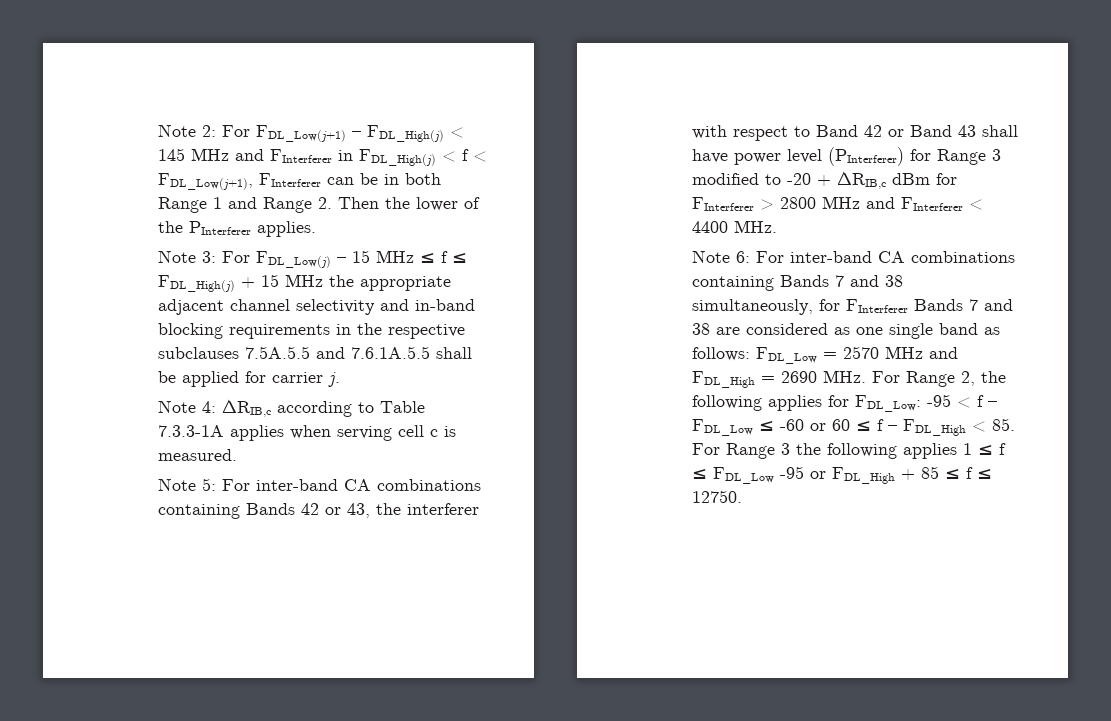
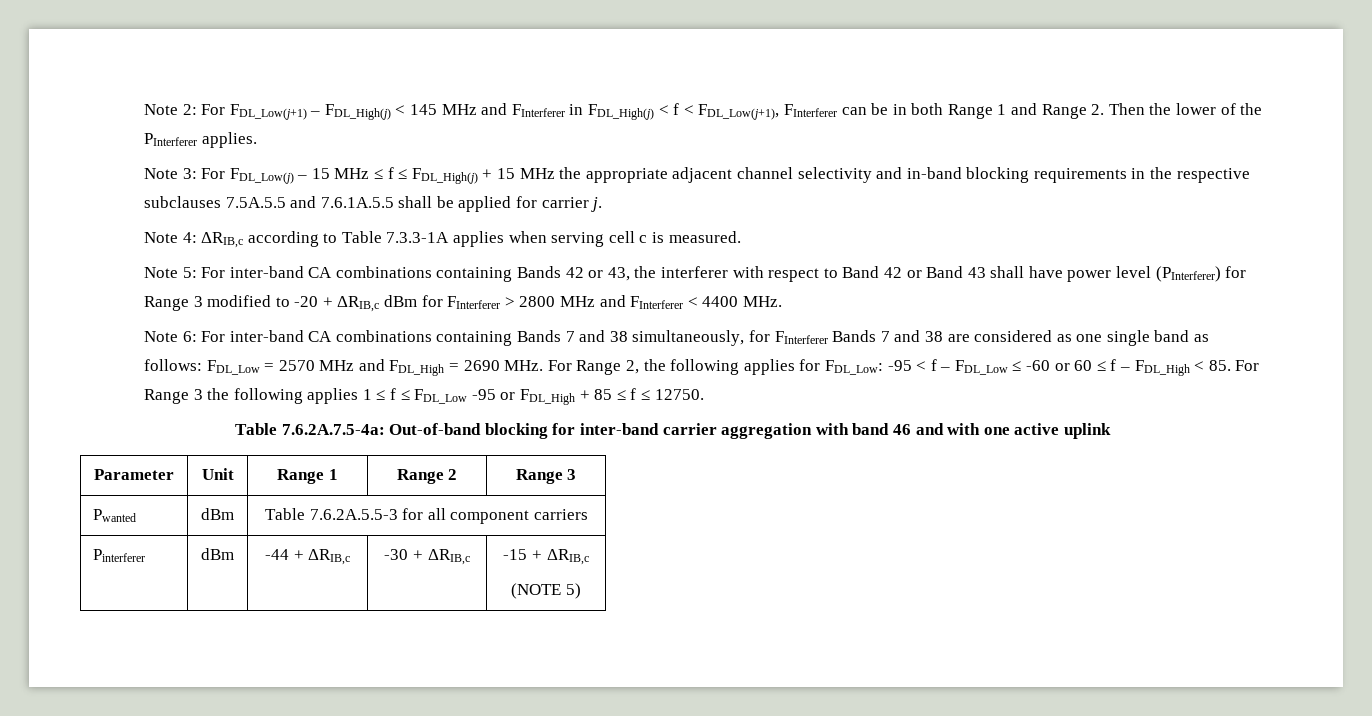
(743, 496) none -> [235,423,1111,439] [94,469,174,480] [201,468,234,480] [277,469,338,484] [396,469,458,484] [515,469,577,484] [93,509,137,522] [201,508,234,520] [265,508,588,524] [93,549,146,562] [201,548,234,560] [264,549,351,565] [384,549,470,565] [503,549,589,565] [511,583,581,599] // Table 7.6.2A.7.5-4a: Out-of-band blocking for inter-band carrier aggregation with band 46 and with one active uplink // Parameter | Unit | Range 1 | Range 2 | Range 3 // Pwanted | dBm | Table 7.6.2A.5.5-3 for all component carriers // Pinterferer | dBm | -44 + ΔRIB,c | -30 + ΔRIB,c | -15 + ΔRIB,c // (NOTE 5)

